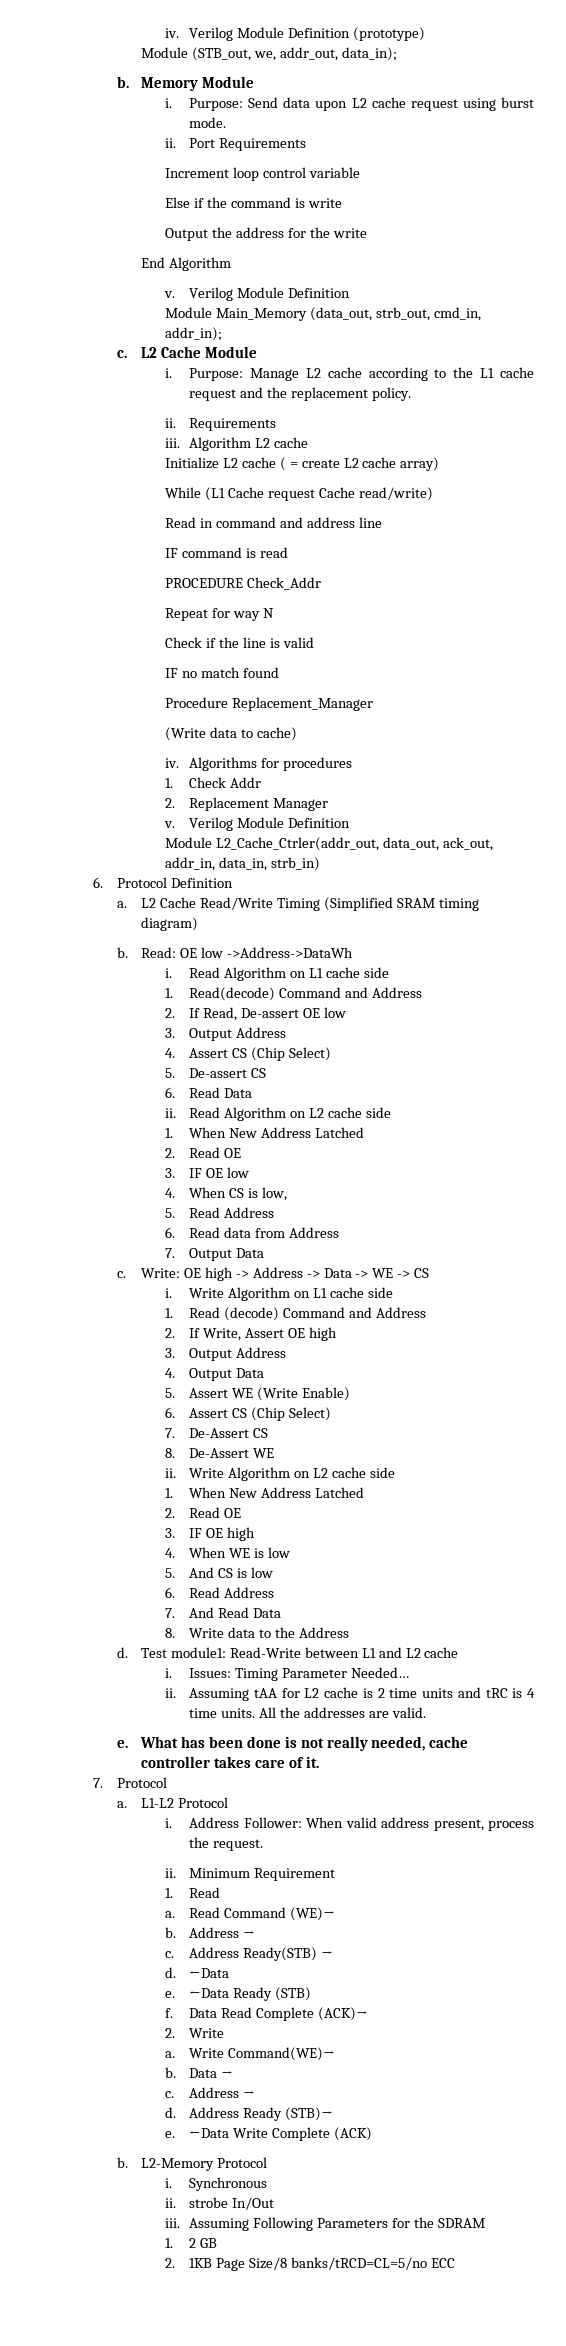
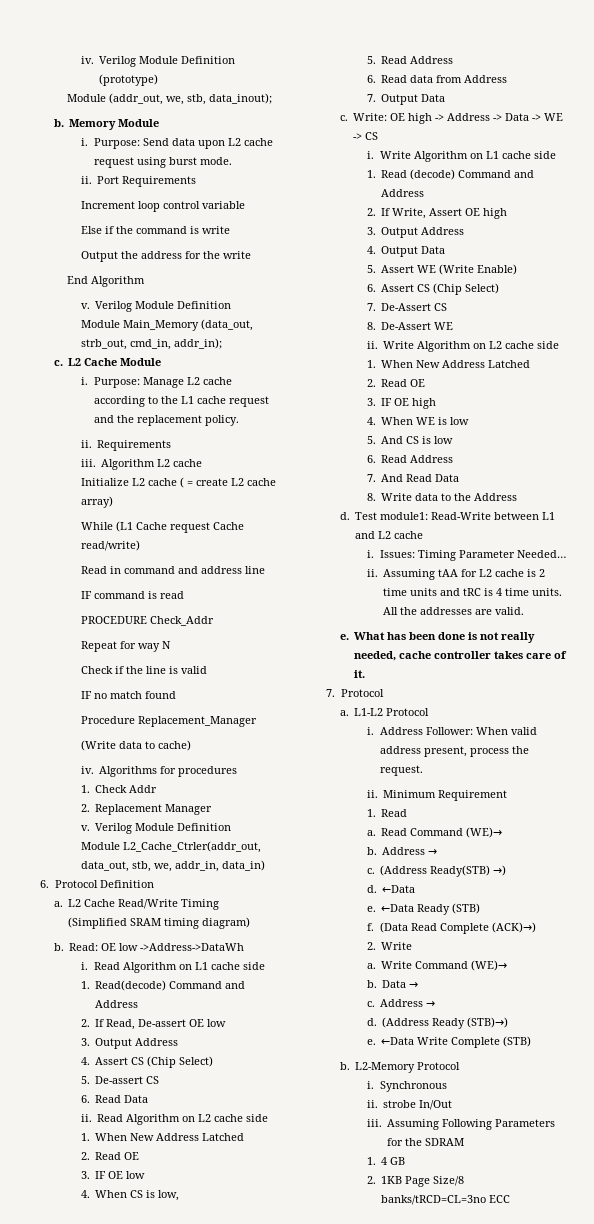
[191,47,397,61] (STB_out, we, addr_out, data_in); -> [109,93,273,105] (addr_out, we, stb, data_inout);
[442,837,493,851] [165,857,320,871] ack_out, addr_in, data_in, strb_in) -> [131,860,265,872] stb, we, addr_in, data_in)
[189,1947,333,1961] Address Ready(STB) → -> [380,865,507,877] (Address Ready(STB) →)
[189,2008,218,2018] Data -> [380,922,409,933] (Data
[317,2007,368,2021] (ACK)→ -> [492,922,537,933] (ACK)→)
[227,2047,335,2061] Command(WE)→ -> [415,960,508,971] Command (WE)→
[189,2107,333,2121] Address Ready (STB)→ -> [382,1017,509,1029] (Address Ready (STB)→)
[333,2127,372,2141] (ACK) -> [503,1036,532,1047] (STB)
[189,2238,197,2248] 2 -> [381,1157,388,1165] 4
[290,2257,427,2270] banks/tRCD=CL=5/no -> [381,1195,487,1205] banks/tRCD=CL=3no

